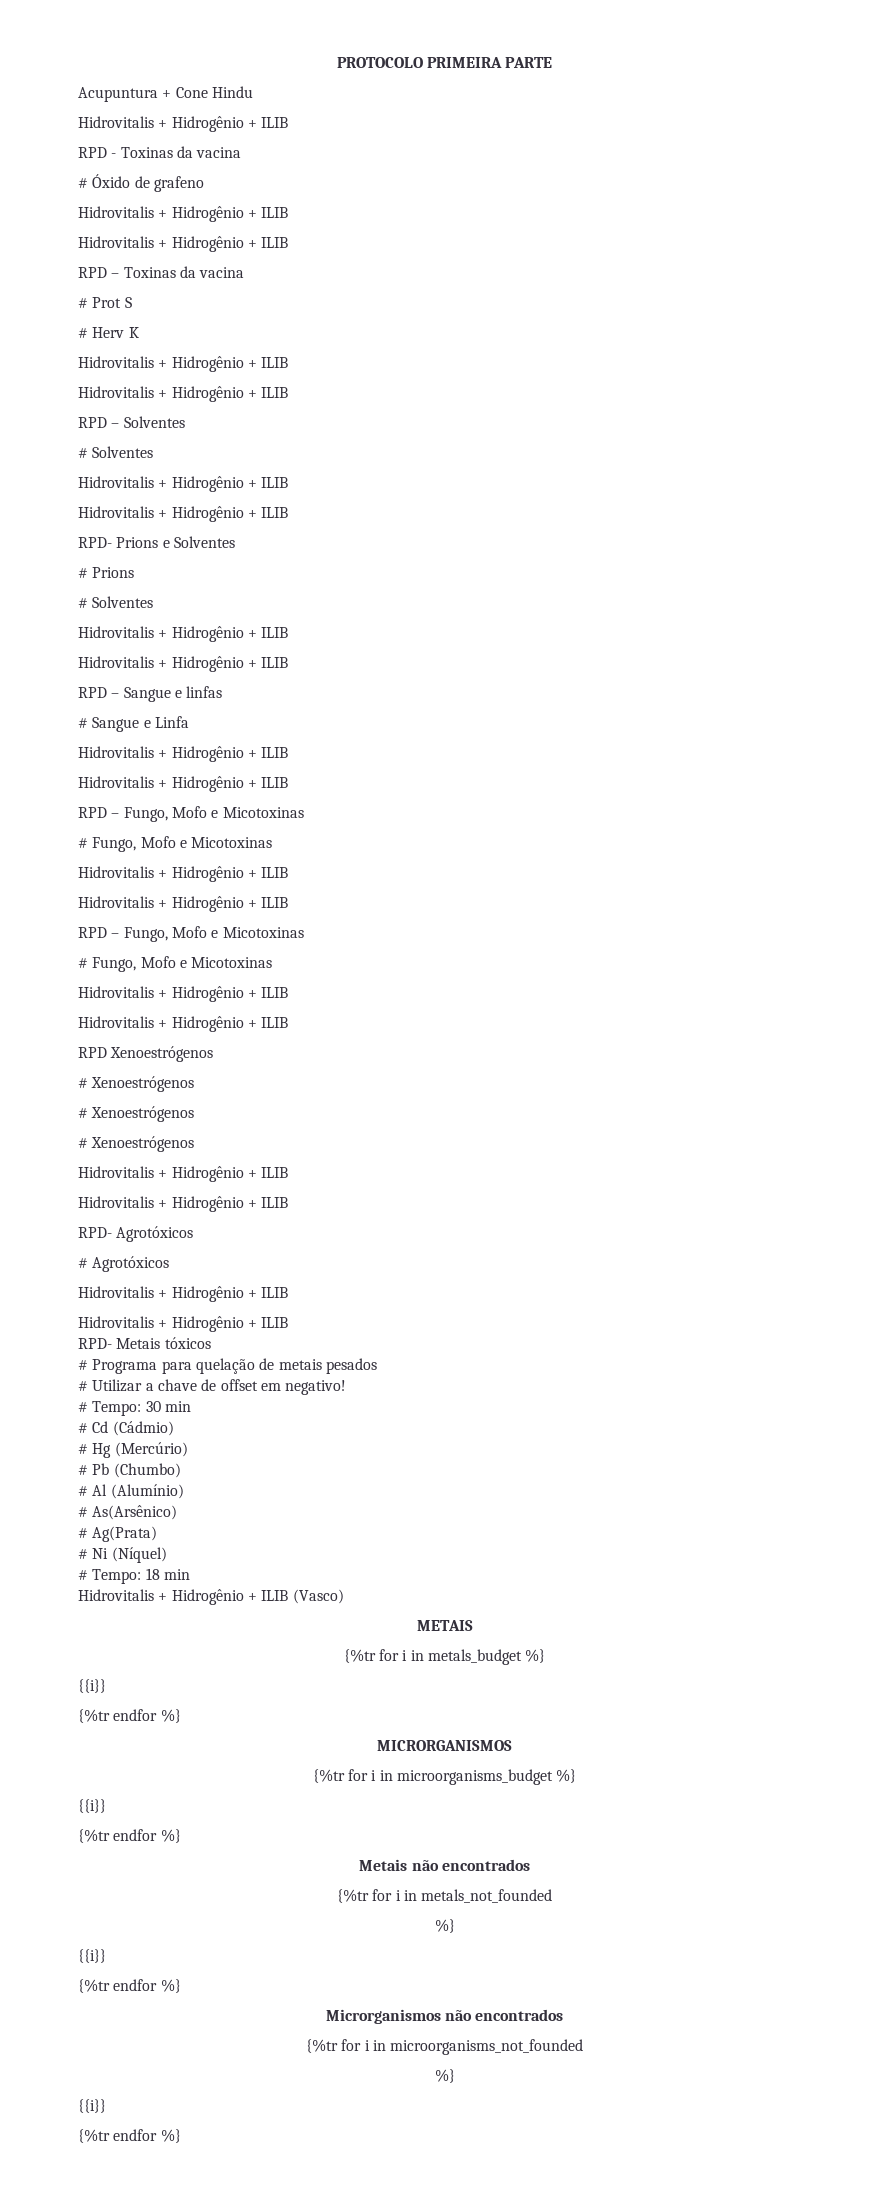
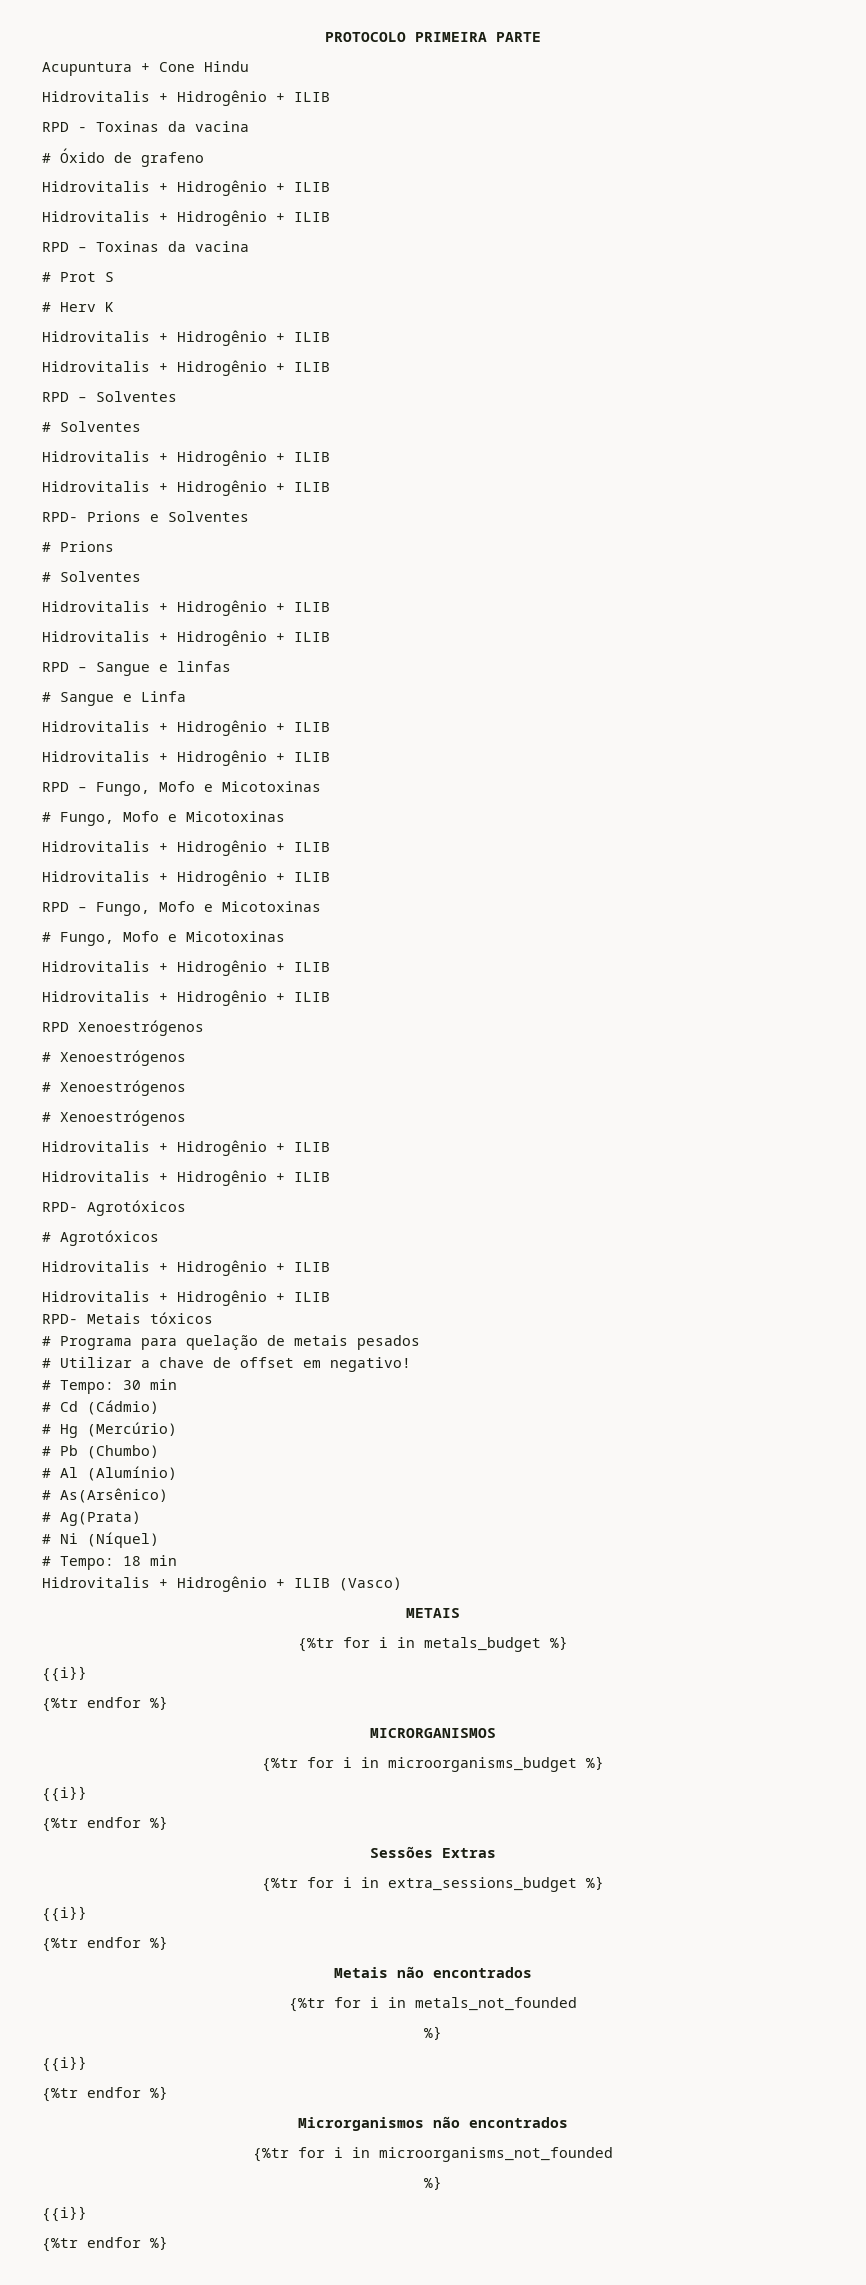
(181, 1836) none -> [370,1846,496,1858] [262,1876,604,1892] [42,1906,87,1922] [42,1936,168,1952] // Sessões Extras // {%tr for i in extra_sessions_budget %} // {{i}} // {%tr endfor %}

